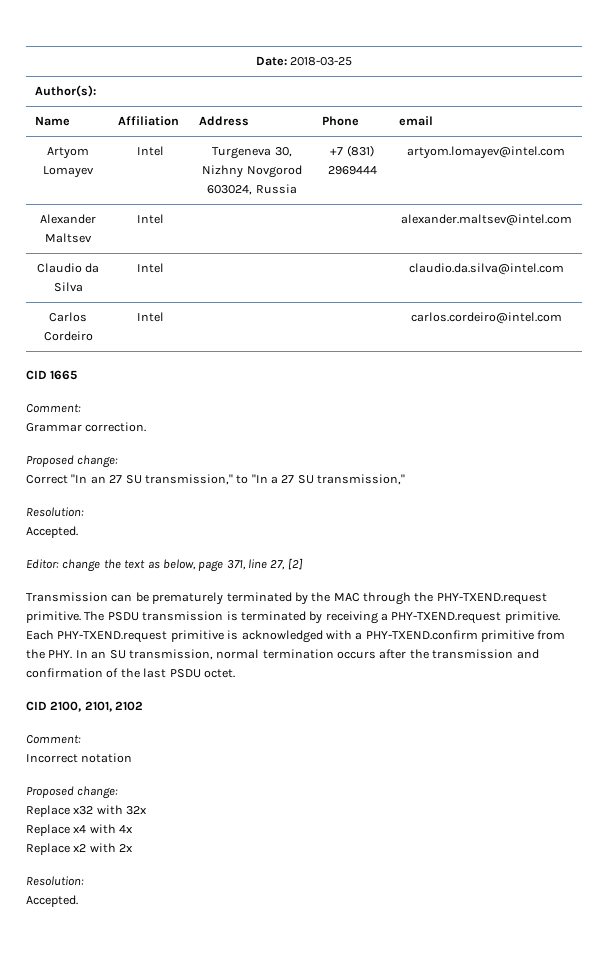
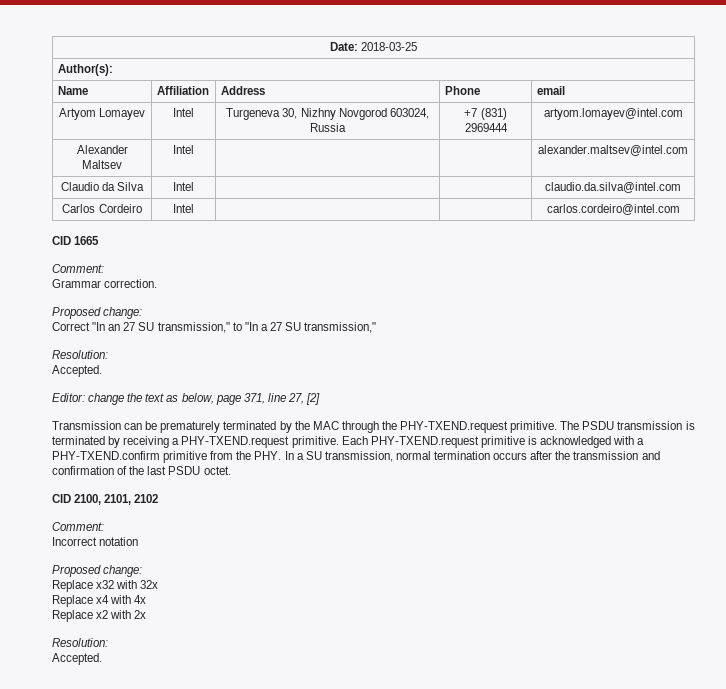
[91,651,107,659] an -> [296,453,304,460] a

